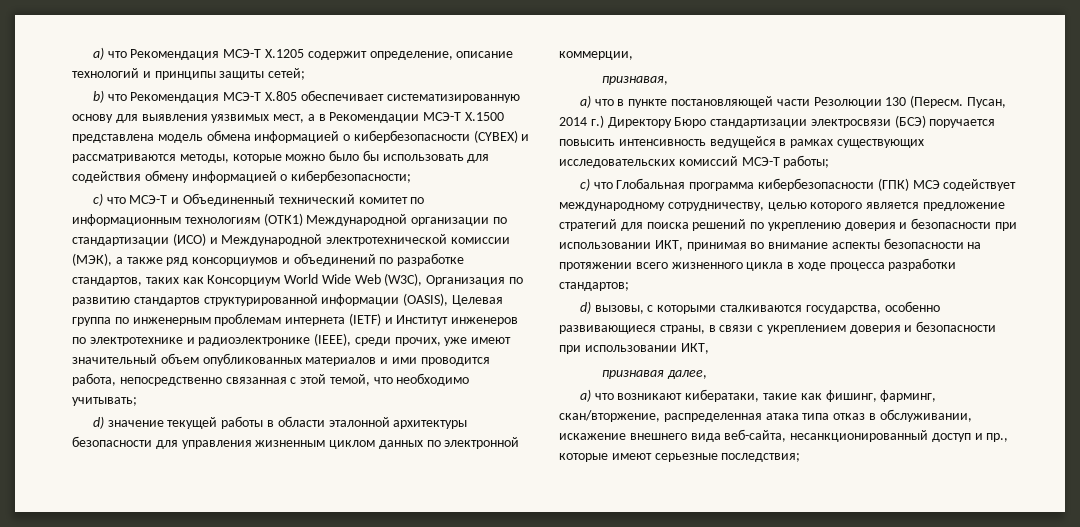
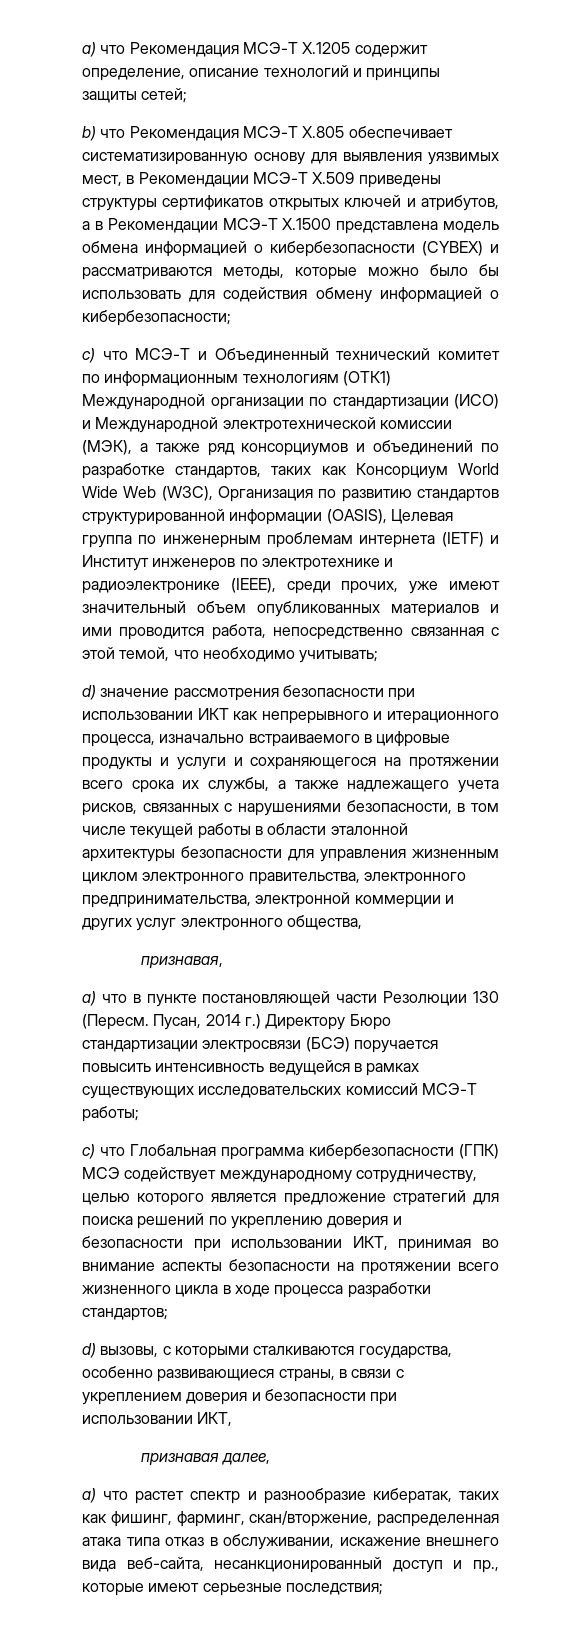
(305, 118) none -> [126,172,441,188] [82,195,500,211] в Рекомендации МСЭ-T X.509 приведены структуры сертификатов открытых ключей и атрибутов,
(164, 423) none -> [173,685,416,701] [82,708,500,724] [82,731,451,747] [82,757,499,770] [82,777,499,793] [82,800,500,816] [82,826,126,835] рассмотрения безопасности при использовании ИКТ как непрерывного и итерационного процесса, изначально встраиваемого в цифровые продукты и услуги и сохраняющегося на протяжении всего срока их службы, а также надлежащего учета рисков, связанных с нарушениями безопасности, в том числе
[378,437,520,449] [559,51,633,60] данных по электронной коммерции, -> [142,872,466,885] [82,892,454,908] [82,915,362,931] электронного правительства, электронного предпринимательства, электронной коммерции и других услуг электронного общества,
[617,389,797,402] возникают кибератаки, такие -> [135,1488,499,1504] растет спектр и разнообразие кибератак, таких

